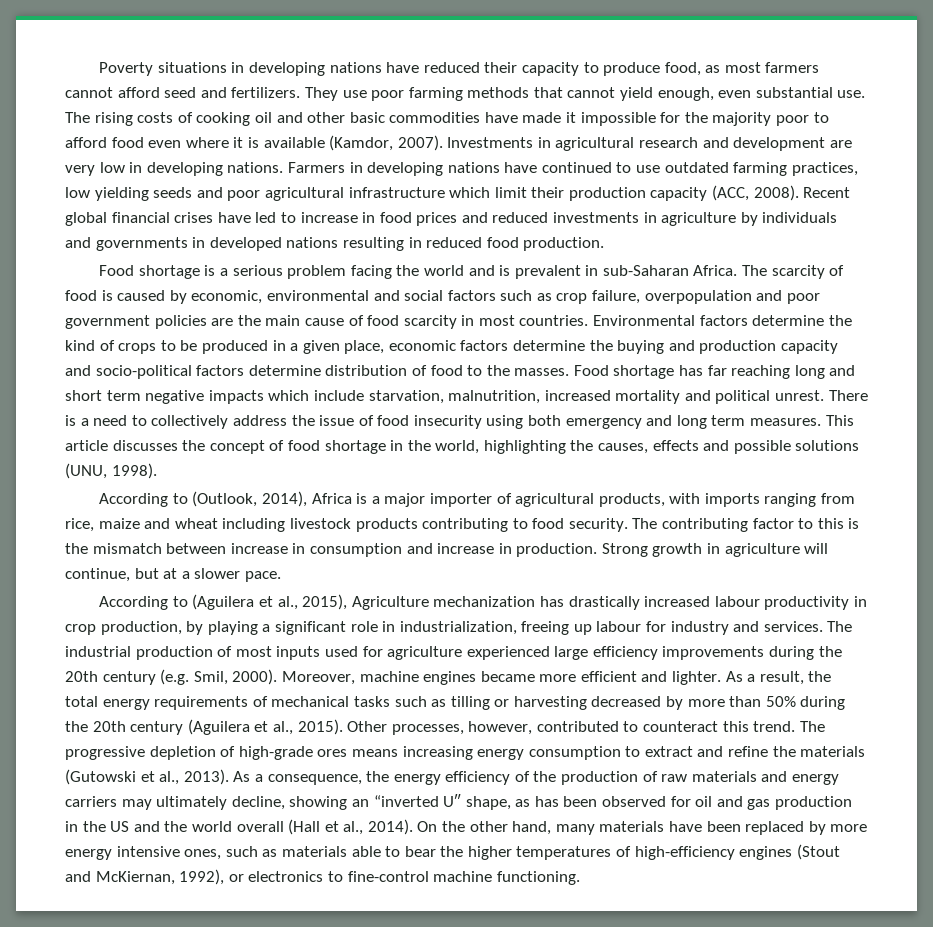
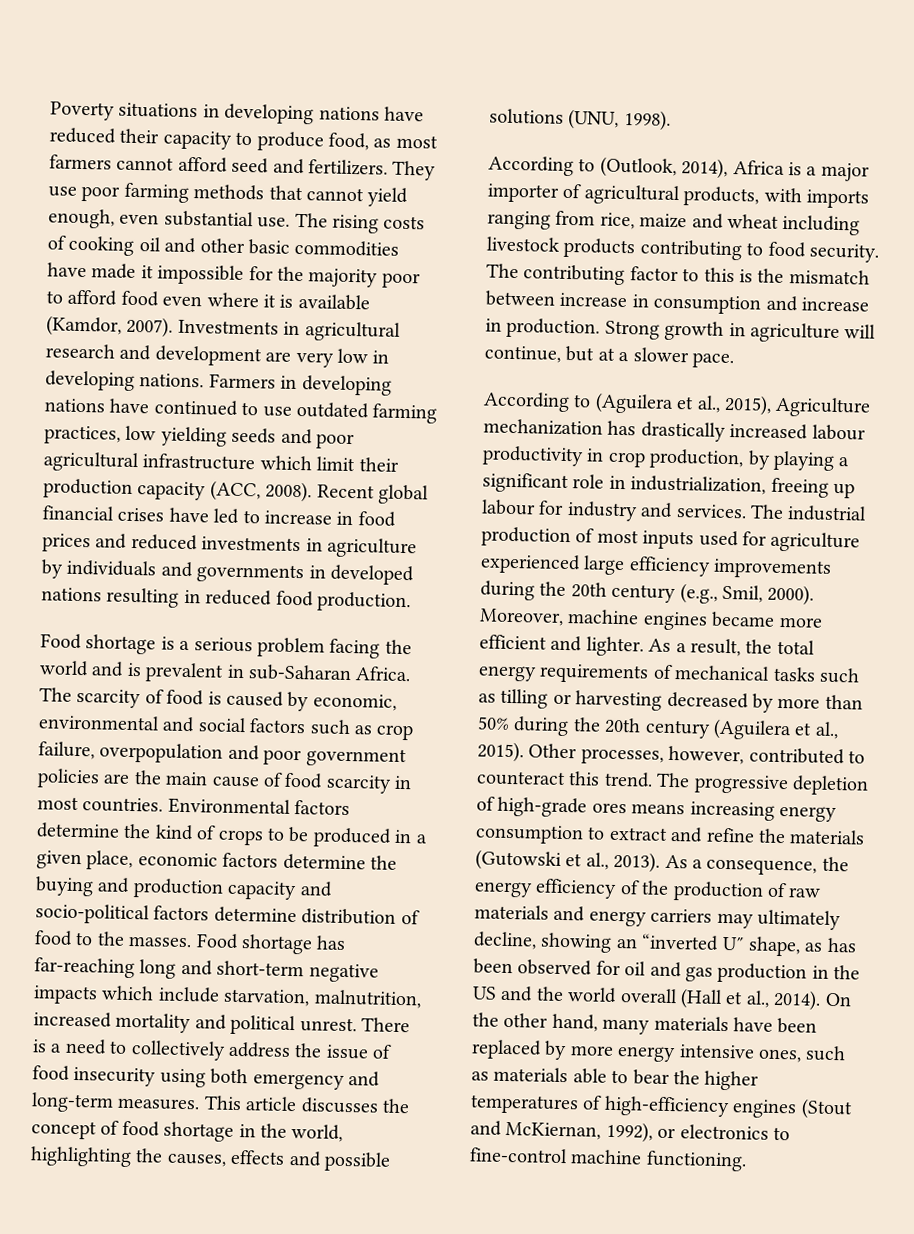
[707,365,856,379] [65,390,141,401] far reaching long and short term -> [34,957,305,979] far-reaching long and short-term
[676,415,746,429] long term -> [31,1092,114,1113] long-term
[160,669,190,685] (e.g. -> [679,583,718,604] (e.g.,

